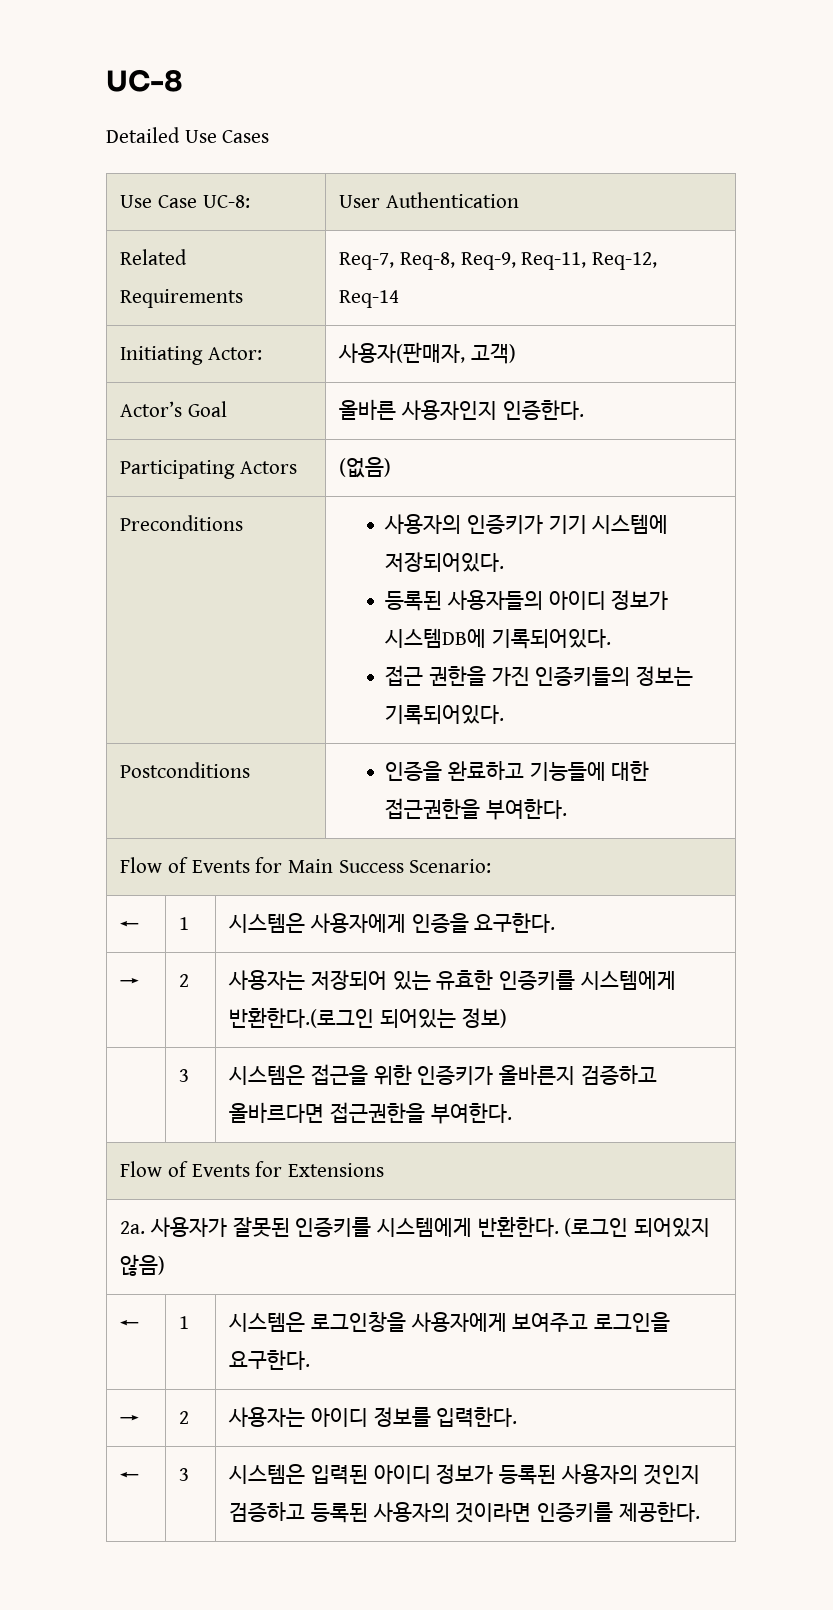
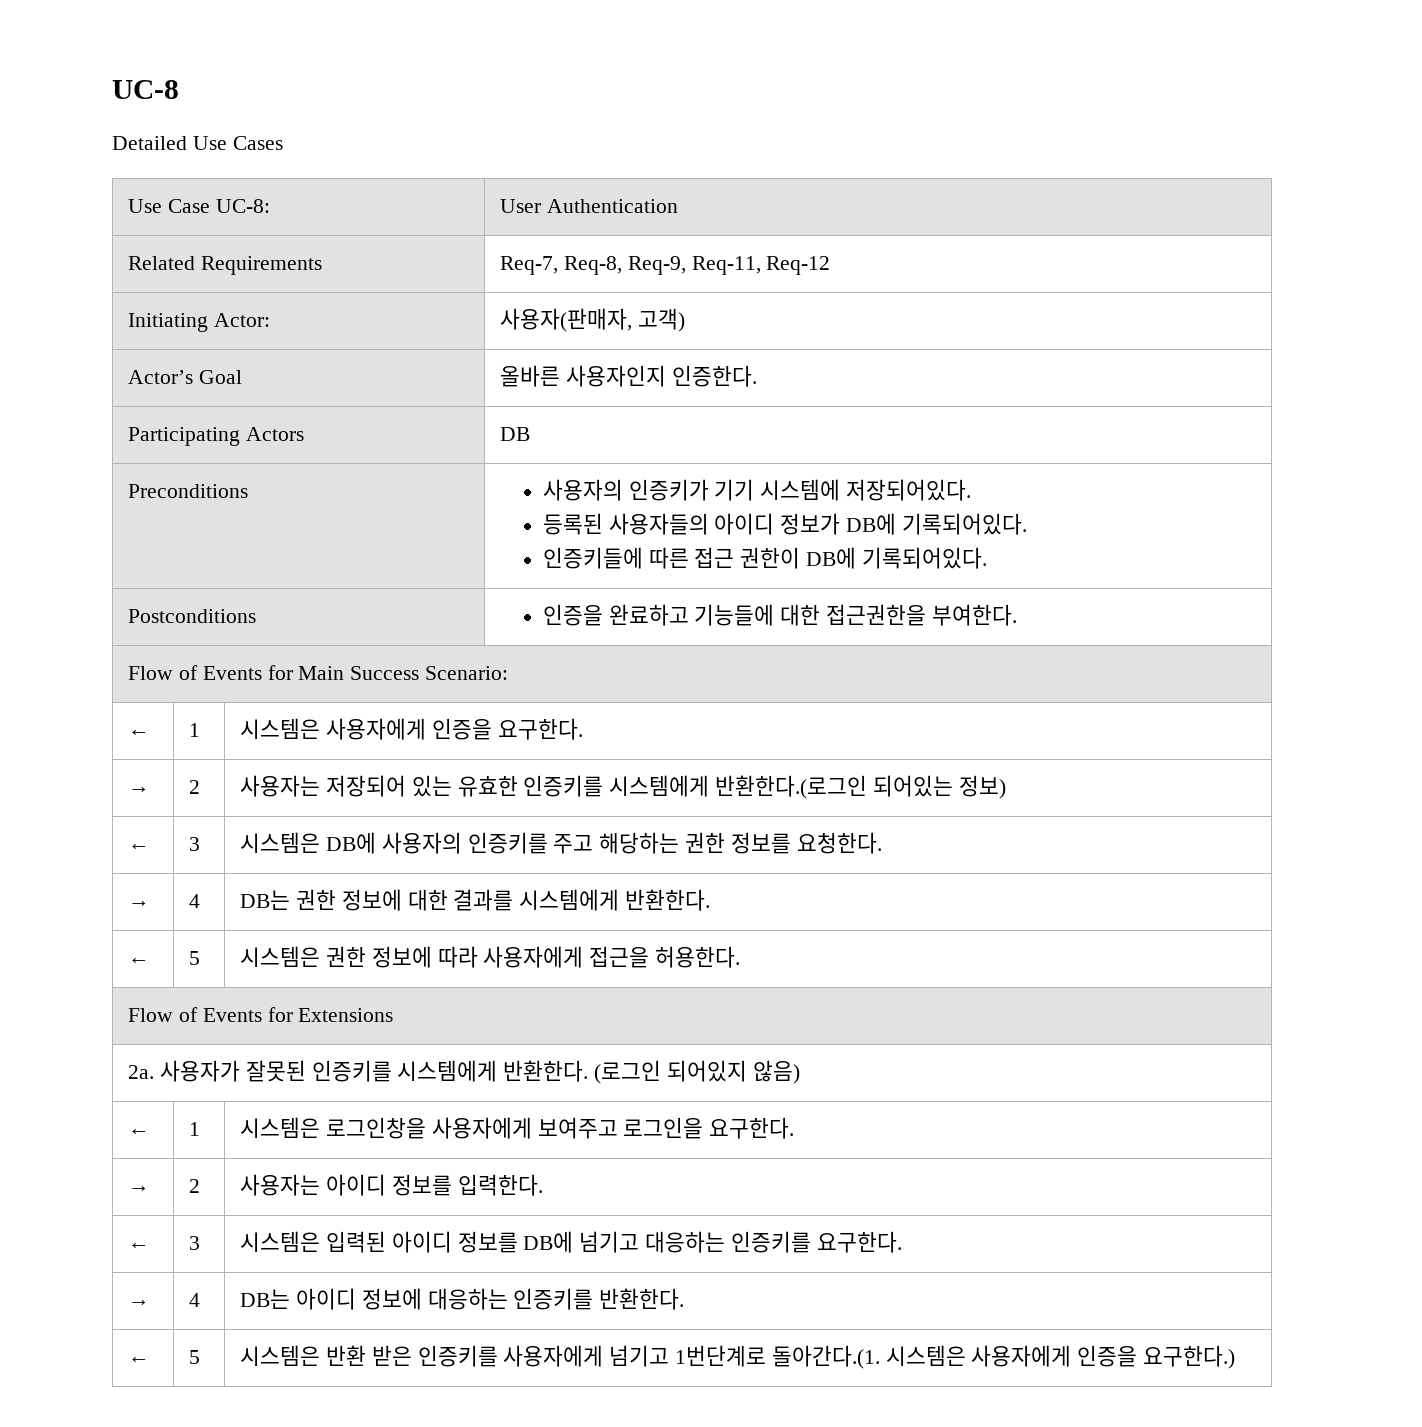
[592,252,658,270] [339,290,400,308] Req-12, Req-14 -> [766,256,831,275] Req-12
[339,457,392,478] (없음) -> [500,427,531,441] DB
[385,628,612,649] [385,665,694,686] 시스템DB에 기록되어있다. // 접근 권한을 가진 인증키들의 정보는 -> [846,513,1027,535] [542,547,857,569] DB에 기록되어있다. // 인증키들에 따른 접근 권한이 DB에
[179,1069,190,1082] [229,1064,657,1085] [229,1102,512,1124] | 3 | 시스템은 접근을 위한 인증키가 올바른지 검증하고 올바르다면 접근권한을 부여한다. -> [128,843,151,851] [189,837,201,851] [240,832,882,854] [128,900,151,908] [189,894,201,908] [240,889,710,911] [128,957,151,965] [189,951,201,965] [240,946,740,968] ← | 3 | 시스템은 DB에 사용자의 인증키를 주고 해당하는 권한 정보를 요청한다. // → | 4 | DB는 권한 정보에 대한 결과를 시스템에게 반환한다. // ← | 5 | 시스템은 권한 정보에 따라 사용자에게 접근을 허용한다.
[436,1464,701,1485] [229,1502,700,1523] 정보가 등록된 사용자의 것인지 검증하고 등록된 사용자의 것이라면 인증키를 제공한다. -> [457,1231,902,1253] [128,1299,151,1307] [189,1293,201,1307] [240,1288,685,1310] [128,1356,151,1364] [189,1350,201,1364] [240,1345,1235,1369] 정보를 DB에 넘기고 대응하는 인증키를 요구한다. // → | 4 | DB는 아이디 정보에 대응하는 인증키를 반환한다. // ← | 5 | 시스템은 반환 받은 인증키를 사용자에게 넘기고 1번단계로 돌아간다.(1. 시스템은 사용자에게 인증을 요구한다.)

